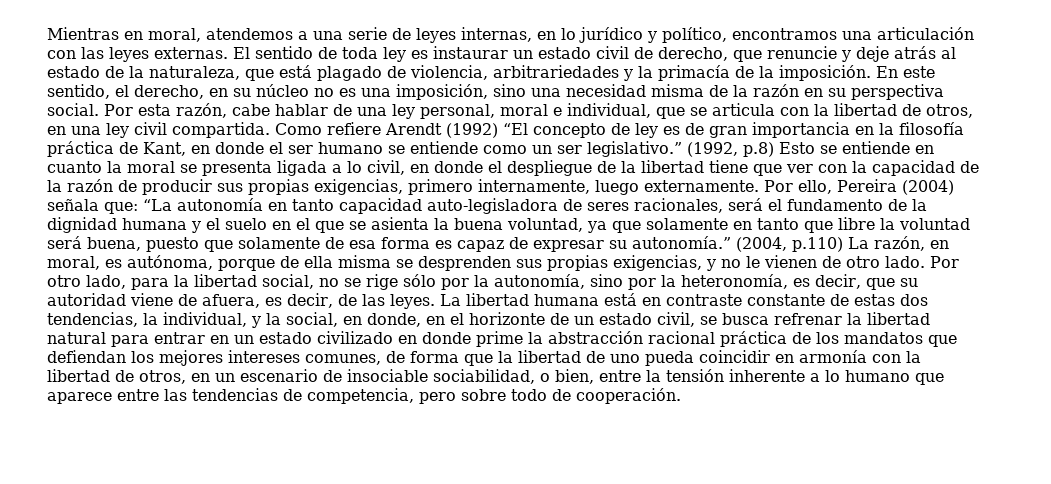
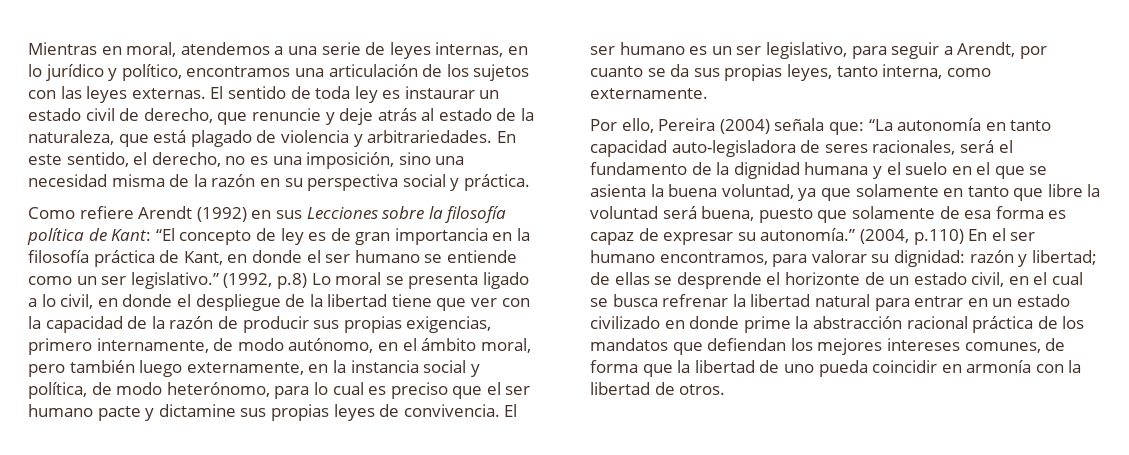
(974, 33) none -> [422,64,530,81] de los sujetos
[410,65,871,81] violencia, arbitrariedades y la primacía de la imposición. -> [280,130,493,147] violencia y arbitrariedades.
[209,84,309,97] en su núcleo -> (221, 159) none
[47,103,973,119] [47,122,498,138] social. Por esta razón, cabe hablar de una ley personal, moral e individual, que se articula con la libertad de otros, en una ley civil compartida. Como refiere Arendt (1992) -> [402,174,530,191] [28,206,507,223] [27,228,152,245] social y práctica. // Como refiere Arendt (1992) en sus Lecciones sobre la filosofía política de Kant:
[779,141,934,154] [47,161,122,173] Esto se entiende en cuanto la -> [311,273,331,285] Lo
[277,160,327,176] ligada -> [482,272,529,289] ligado
[595,180,639,195] luego -> [213,338,531,353] [28,360,480,377] [28,382,531,399] [28,404,518,421] [590,42,1047,59] [590,64,991,81] de modo autónomo, en el ámbito moral, pero también luego externamente, en la instancia social y política, de modo heterónomo, para lo cual es preciso que el ser humano pacte y dictamine sus propias leyes de convivencia. El ser humano es un ser legislativo, para seguir a Arendt, por cuanto se da sus propias leyes, tanto interna, como
(759, 186) none -> (708, 93) //
[848,236,949,251] [47,255,959,271] [47,274,918,290] [47,293,928,309] [47,312,445,328] La razón, en moral, es autónoma, porque de ella misma se desprenden sus propias exigencias, y no le vienen de otro lado. Por otro lado, para la libertad social, no se rige sólo por la autonomía, sino por la heteronomía, es decir, que su autoridad viene de afuera, es decir, de las leyes. La libertad humana está en contraste constante de estas dos tendencias, la individual, y la social, en donde, en -> [968,228,1036,241] [590,250,1097,267] [590,272,762,289] En el ser humano encontramos, para valorar su dignidad: razón y libertad; de ellas se desprende
(695, 319) none -> [1008,272,1084,285] en el cual
[139,369,944,385] [47,388,681,404] otros, en un escenario de insociable sociabilidad, o bien, entre la tensión inherente a lo humano que aparece entre las tendencias de competencia, pero sobre todo de cooperación. -> [679,384,726,395] otros.

